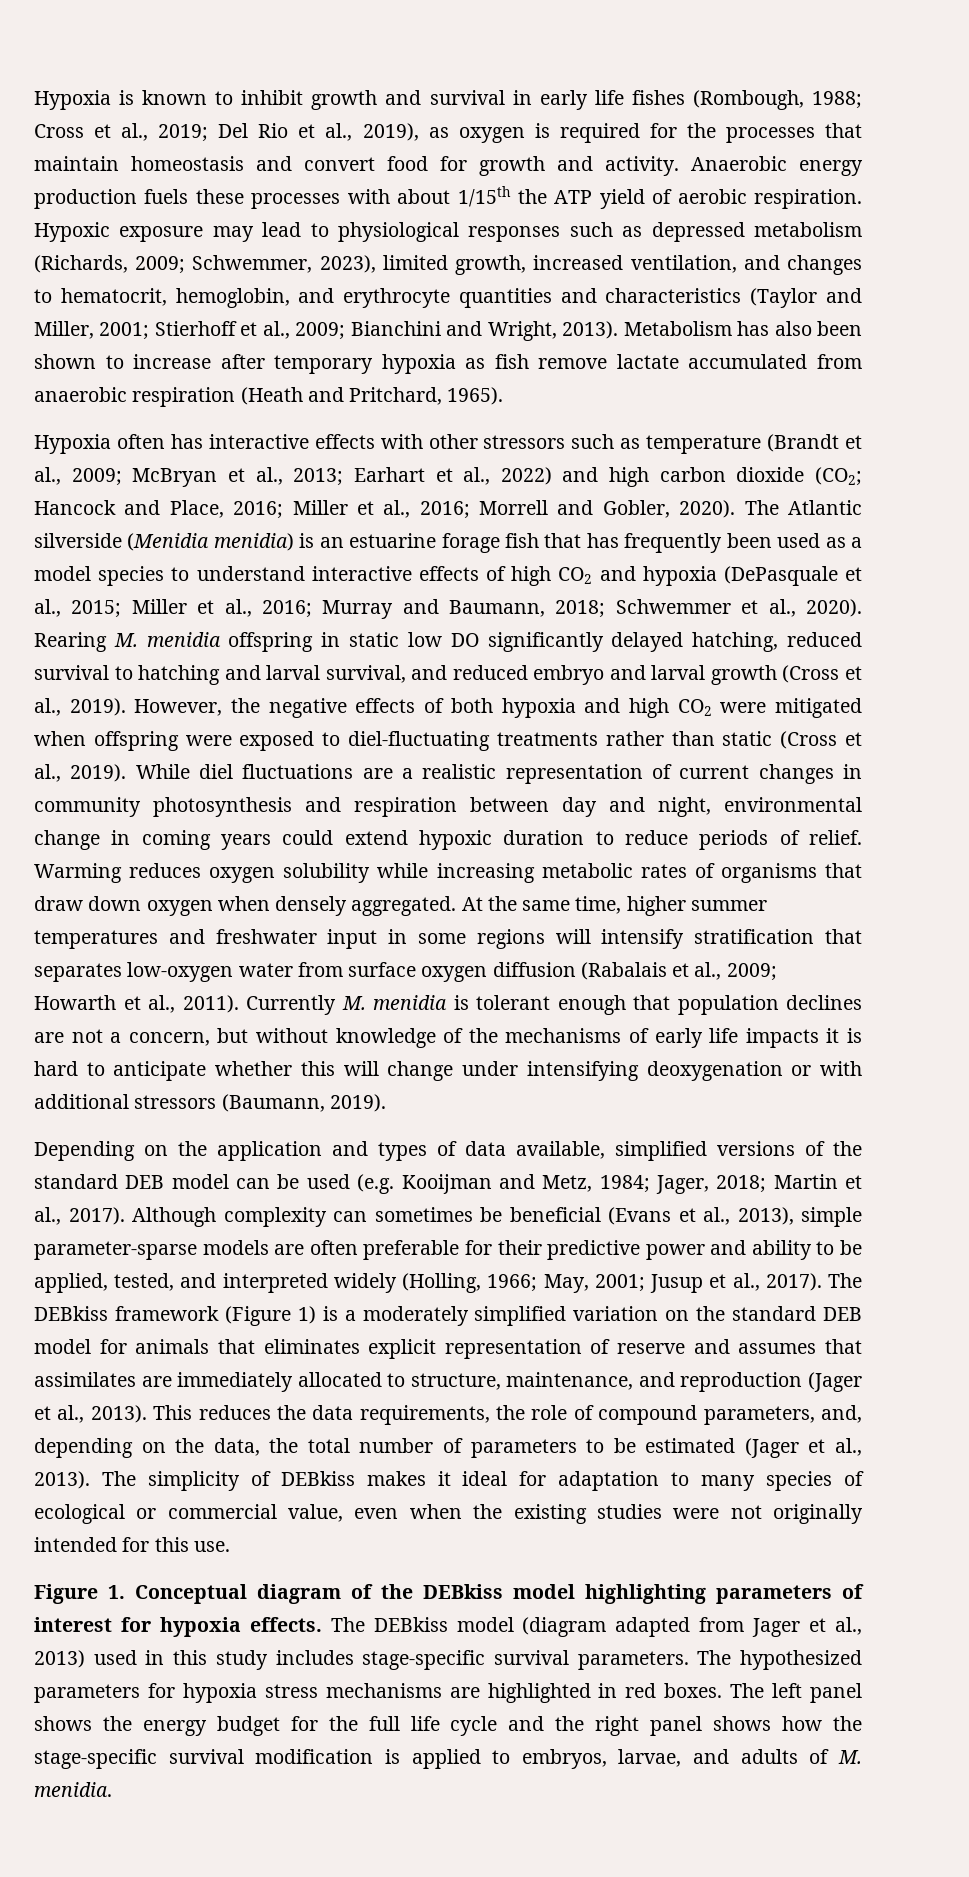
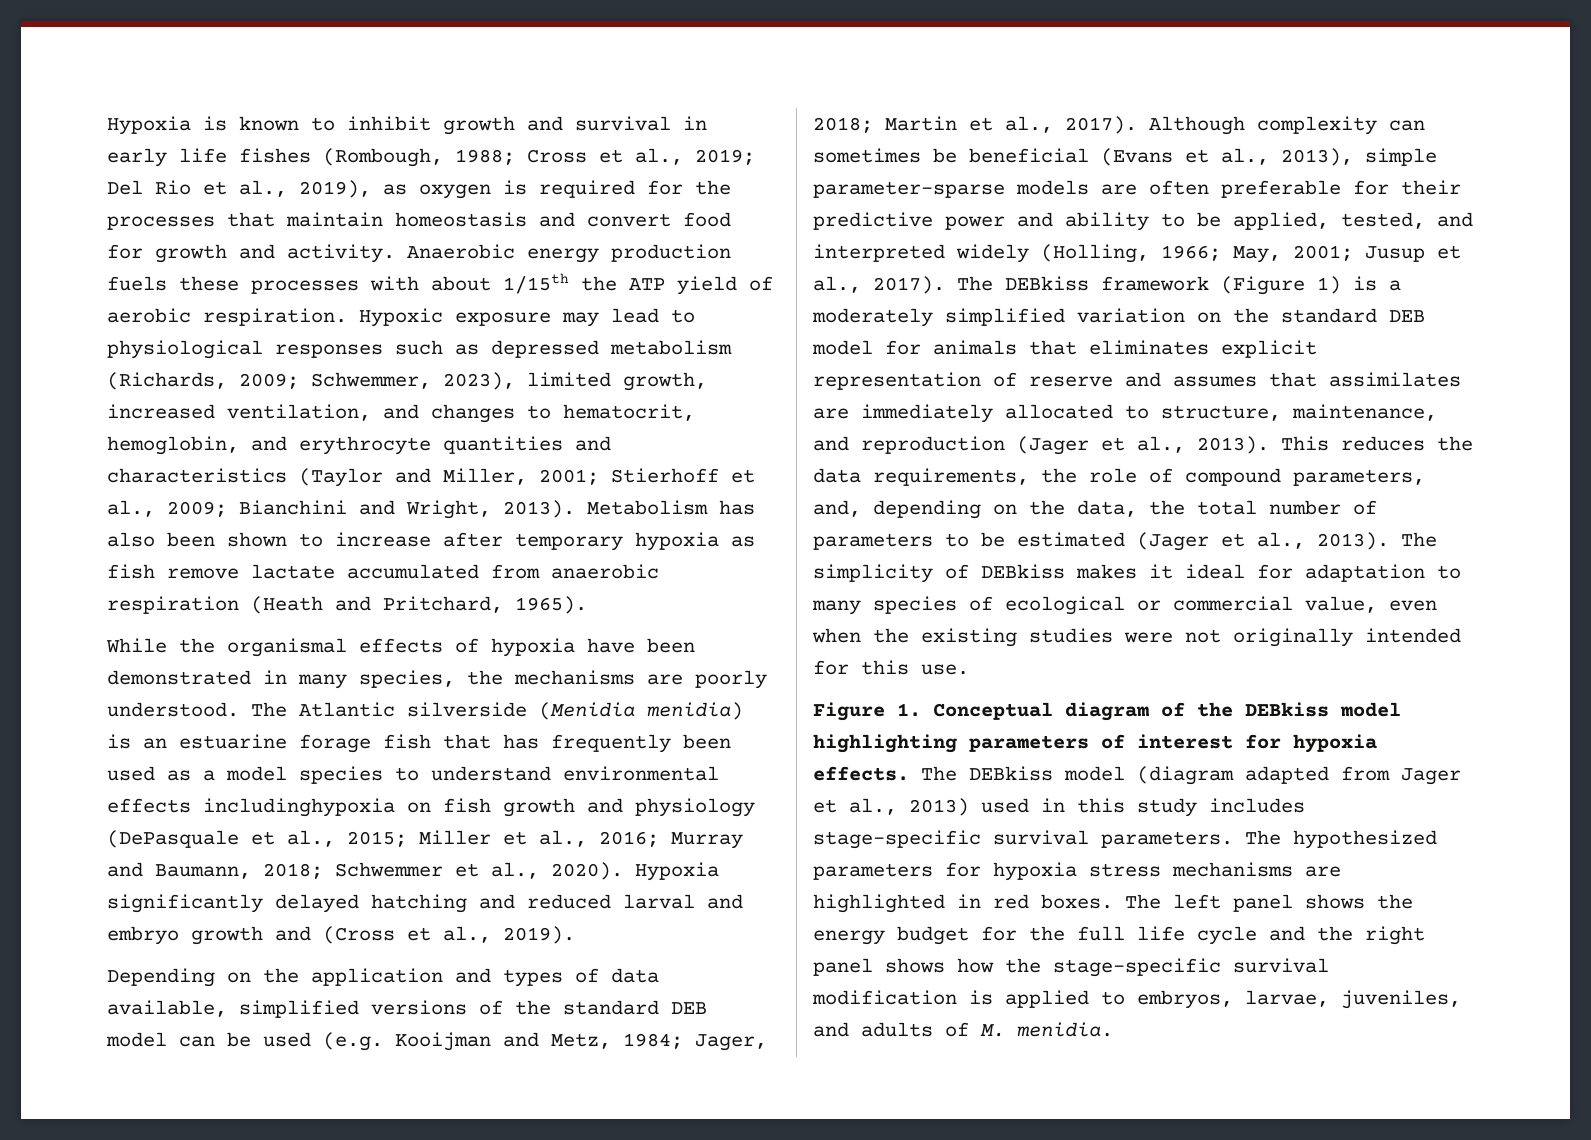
[34,434,862,454] [34,467,862,487] [34,500,736,519] Hypoxia often has interactive effects with other stressors such as temperature (Brandt et al., 2009; McBryan et al., 2013; Earhart et al., 2022) and high carbon dioxide (CO2; Hancock and Place, 2016; Miller et al., 2016; Morrell and Gobler, 2020). -> [106,638,695,657] [107,670,767,689] [107,702,239,717] While the organismal effects of hypoxia have been demonstrated in many species, the mechanisms are poorly understood.
[311,566,717,586] interactive effects of high CO2 and hypoxia -> [563,766,719,781] [107,798,755,817] environmental effects includinghypoxia on fish growth and physiology
[34,632,863,652] [34,665,863,685] [34,698,863,718] [34,731,863,751] [34,764,863,784] [34,797,862,817] [34,830,863,850] [34,863,863,883] [34,896,767,916] [34,929,862,949] [34,962,777,982] [34,995,862,1015] [34,1028,863,1048] [34,1061,863,1081] [34,1094,325,1112] Rearing M. menidia offspring in static low DO significantly delayed hatching, reduced survival to hatching and larval survival, and reduced embryo and larval growth (Cross et al., 2019). However, the negative effects of both hypoxia and high CO2 were mitigated when offspring were exposed to diel-fluctuating treatments rather than static (Cross et al., 2019). While diel fluctuations are a realistic representation of current changes in community photosynthesis and respiration between day and night, environmental change in coming years could extend hypoxic duration to reduce periods of relief. Warming reduces oxygen solubility while increasing metabolic rates of organisms that draw down oxygen when densely aggregated. At the same time, higher summer temperatures and freshwater input in some regions will intensify stratification that separates low-oxygen water from surface oxygen diffusion (Rabalais et al., 2009; Howarth et al., 2011). Currently M. menidia is tolerant enough that population declines are not a concern, but without knowledge of the mechanisms of early life impacts it is hard to anticipate whether this will change under intensifying deoxygenation or with additional stressors (Baumann, -> [635,862,719,881] [107,894,743,913] [107,926,491,945] Hypoxia significantly delayed hatching and reduced larval and embryo growth and (Cross et al.,
(682, 1758) none -> [1341,990,1461,1009] juveniles,

